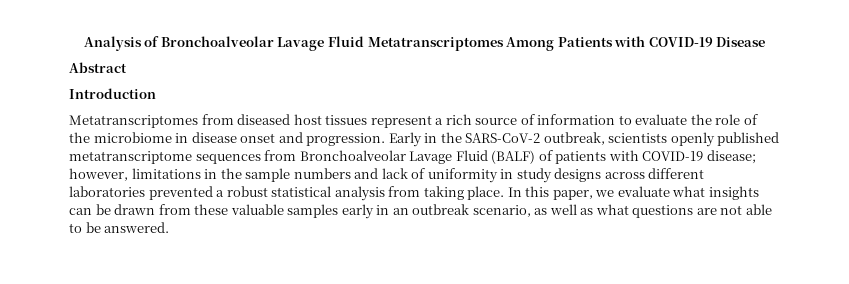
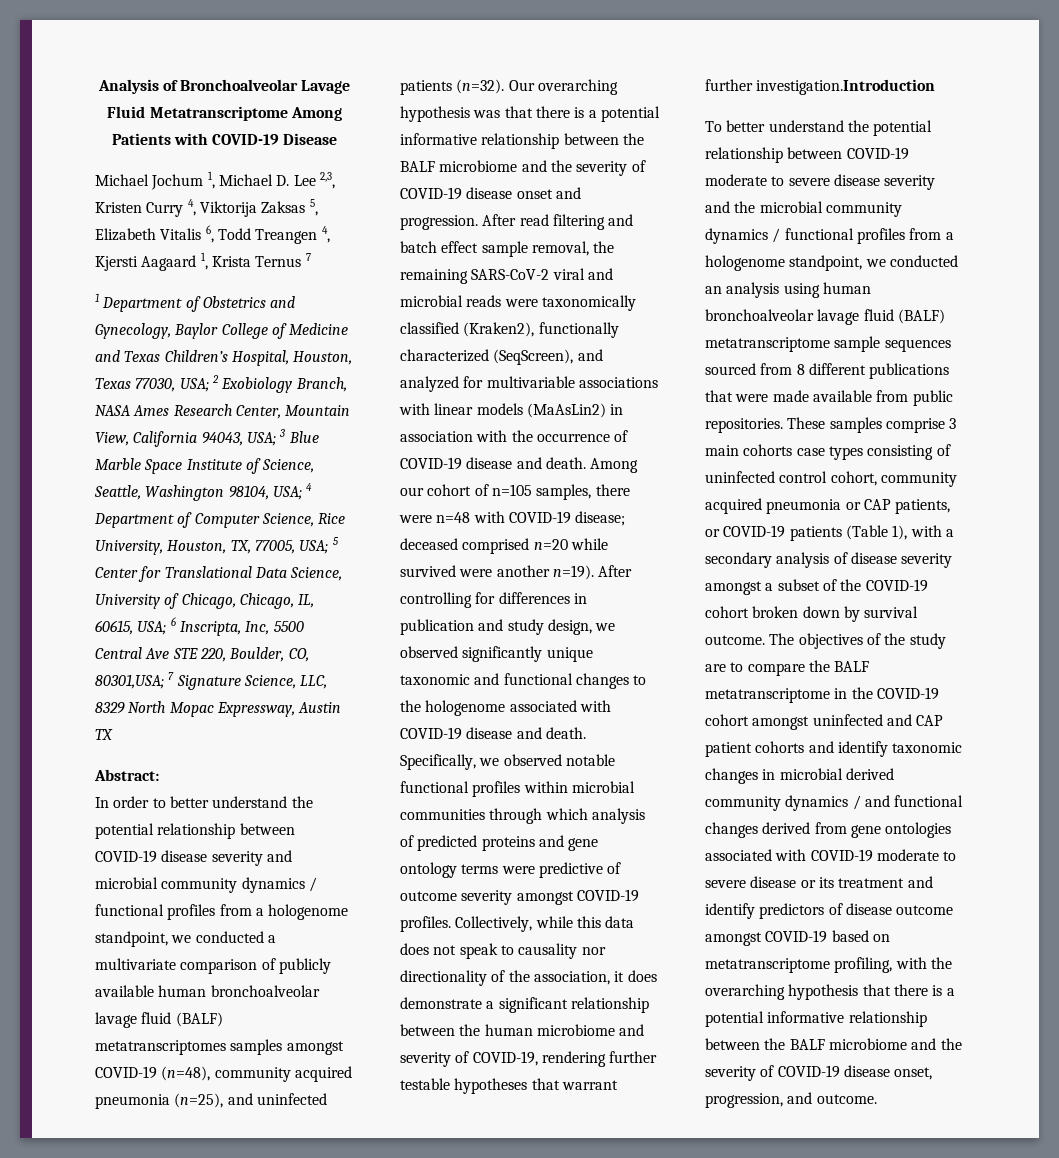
[367,37,504,51] Metatranscriptomes -> [149,106,288,121] Metatranscriptome
[69,62,127,73] [69,88,156,99] [69,114,758,128] [69,132,780,147] [69,150,756,164] [69,168,705,183] [69,186,759,201] [69,204,772,219] [69,222,170,233] Abstract // Introduction // Metatranscriptomes from diseased host tissues represent a rich source of information to evaluate the role of the microbiome in disease onset and progression. Early in the SARS-CoV-2 outbreak, scientists openly published metatranscriptome sequences from Bronchoalveolar Lavage Fluid (BALF) of patients with COVID-19 disease; however, limitations in the sample numbers and lack of uniformity in study designs across different laboratories prevented a robust statistical analysis from taking place. In this paper, we evaluate what insights can be drawn from these valuable samples early in an outbreak scenario, as well as what questions are not able to be answered. -> [95,171,335,190] [95,199,318,217] [95,225,330,244] [95,252,311,271] [95,293,296,312] [95,323,349,339] [95,350,353,366] [95,375,347,393] [95,404,351,419] [95,429,319,447] [95,458,315,474] [94,483,313,501] [94,512,346,528] [95,537,339,555] [95,566,343,582] [95,593,315,609] [95,617,304,636] [95,647,309,662] [95,672,328,690] [95,701,342,717] [95,729,113,740] [94,769,159,781] [95,796,313,808] [95,823,295,839] [95,850,292,866] [95,877,317,893] [95,904,349,920] [95,931,276,947] [95,958,331,974] [95,985,320,997] [95,1012,223,1028] [95,1039,344,1055] [95,1066,352,1082] [95,1093,327,1109] [400,79,618,95] [400,106,660,122] [400,133,644,149] [400,160,646,176] [400,187,581,200] [400,214,634,230] [400,241,615,257] [400,268,613,284] [400,295,636,311] [400,322,619,338] [400,349,603,365] [400,376,658,392] [399,403,624,418] [400,430,629,442] [400,457,639,473] [400,484,630,500] [399,511,626,526] [400,538,608,554] [400,565,633,580] [400,592,587,608] [400,619,616,635] [400,646,593,662] [400,673,647,689] [400,700,611,716] [400,727,586,740] [400,754,615,770] [400,781,635,797] [400,808,645,824] [400,835,599,851] [400,862,622,878] [400,889,639,905] [400,916,635,932] [400,943,606,959] [400,970,657,986] [400,997,649,1013] [400,1024,645,1036] [400,1051,658,1067] [400,1078,618,1094] [705,79,936,95] [705,120,933,136] [705,147,909,163] [705,174,936,190] [705,201,902,217] [705,228,954,244] [705,255,958,271] [705,282,871,298] [705,309,945,325] [705,336,951,352] [705,363,950,379] [705,390,953,406] [705,417,957,433] [705,444,951,460] [705,471,957,487] [705,498,951,514] [705,525,954,541] [705,552,953,568] [705,579,928,595] [705,606,919,622] [705,633,946,649] [705,660,870,676] [705,687,939,703] [705,714,944,730] [705,741,963,757] [705,768,894,784] [705,795,964,811] [705,822,952,838] [705,849,957,862] [705,876,933,888] [705,903,954,919] [705,930,890,946] [705,957,952,973] [705,984,955,1000] [705,1011,927,1027] [705,1038,962,1050] [705,1065,933,1081] [705,1092,877,1108] Michael Jochum 1, Michael D. Lee 2,3, Kristen Curry 4, Viktorija Zaksas 5, Elizabeth Vitalis 6, Todd Treangen 4, Kjersti Aagaard 1, Krista Ternus 7 // 1 Department of Obstetrics and Gynecology, Baylor College of Medicine and Texas Children’s Hospital, Houston, Texas 77030, USA; 2 Exobiology Branch, NASA Ames Research Center, Mountain View, California 94043, USA; 3 Blue Marble Space Institute of Science, Seattle, Washington 98104, USA; 4 Department of Computer Science, Rice University, Houston, TX, 77005, USA; 5 Center for Translational Data Science, University of Chicago, Chicago, IL, 60615, USA; 6 Inscripta, Inc, 5500 Central Ave STE 220, Boulder, CO, 80301,USA; 7 Signature Science, LLC, 8329 North Mopac Expressway, Austin TX // Abstract: // In order to better understand the potential relationship between COVID-19 disease severity and microbial community dynamics / functional profiles from a hologenome standpoint, we conducted a multivariate comparison of publicly available human bronchoalveolar lavage fluid (BALF) metatranscriptomes samples amongst COVID-19 (n=48), community acquired pneumonia (n=25), and uninfected patients (n=32). Our overarching hypothesis was that there is a potential informative relationship between the BALF microbiome and the severity of COVID-19 disease onset and progression. After read filtering and batch effect sample removal, the remaining SARS-CoV-2 viral and microbial reads were taxonomically classified (Kraken2), functionally characterized (SeqScreen), and analyzed for multivariable associations with linear models (MaAsLin2) in association with the occurrence of COVID-19 disease and death. Among our cohort of n=105 samples, there were n=48 with COVID-19 disease; deceased comprised n=20 while survived were another n=19). After controlling for differences in publication and study design, we observed significantly unique taxonomic and functional changes to the hologenome associated with COVID-19 disease and death. Specifically, we observed notable functional profiles within microbial communities through which analysis of predicted proteins and gene ontology terms were predictive of outcome severity amongst COVID-19 profiles. Collectively, while this data does not speak to causality nor directionality of the association, it does demonstrate a significant relationship between the human microbiome and severity of COVID-19, rendering further testable hypotheses that warrant further investigation.Introduction // To better understand the potential relationship between COVID-19 moderate to severe disease severity and the microbial community dynamics / functional profiles from a hologenome standpoint, we conducted an analysis using human bronchoalveolar lavage fluid (BALF) metatranscriptome sample sequences sourced from 8 different publications that were made available from public repositories. These samples comprise 3 main cohorts case types consisting of uninfected control cohort, community acquired pneumonia or CAP patients, or COVID-19 patients (Table 1), with a secondary analysis of disease severity amongst a subset of the COVID-19 cohort broken down by survival outcome. The objectives of the study are to compare the BALF metatranscriptome in the COVID-19 cohort amongst uninfected and CAP patient cohorts and identify taxonomic changes in microbial derived community dynamics / and functional changes derived from gene ontologies associated with COVID-19 moderate to severe disease or its treatment and identify predictors of disease outcome amongst COVID-19 based on metatranscriptome profiling, with the overarching hypothesis that there is a potential informative relationship between the BALF microbiome and the severity of COVID-19 disease onset, progression, and outcome.

